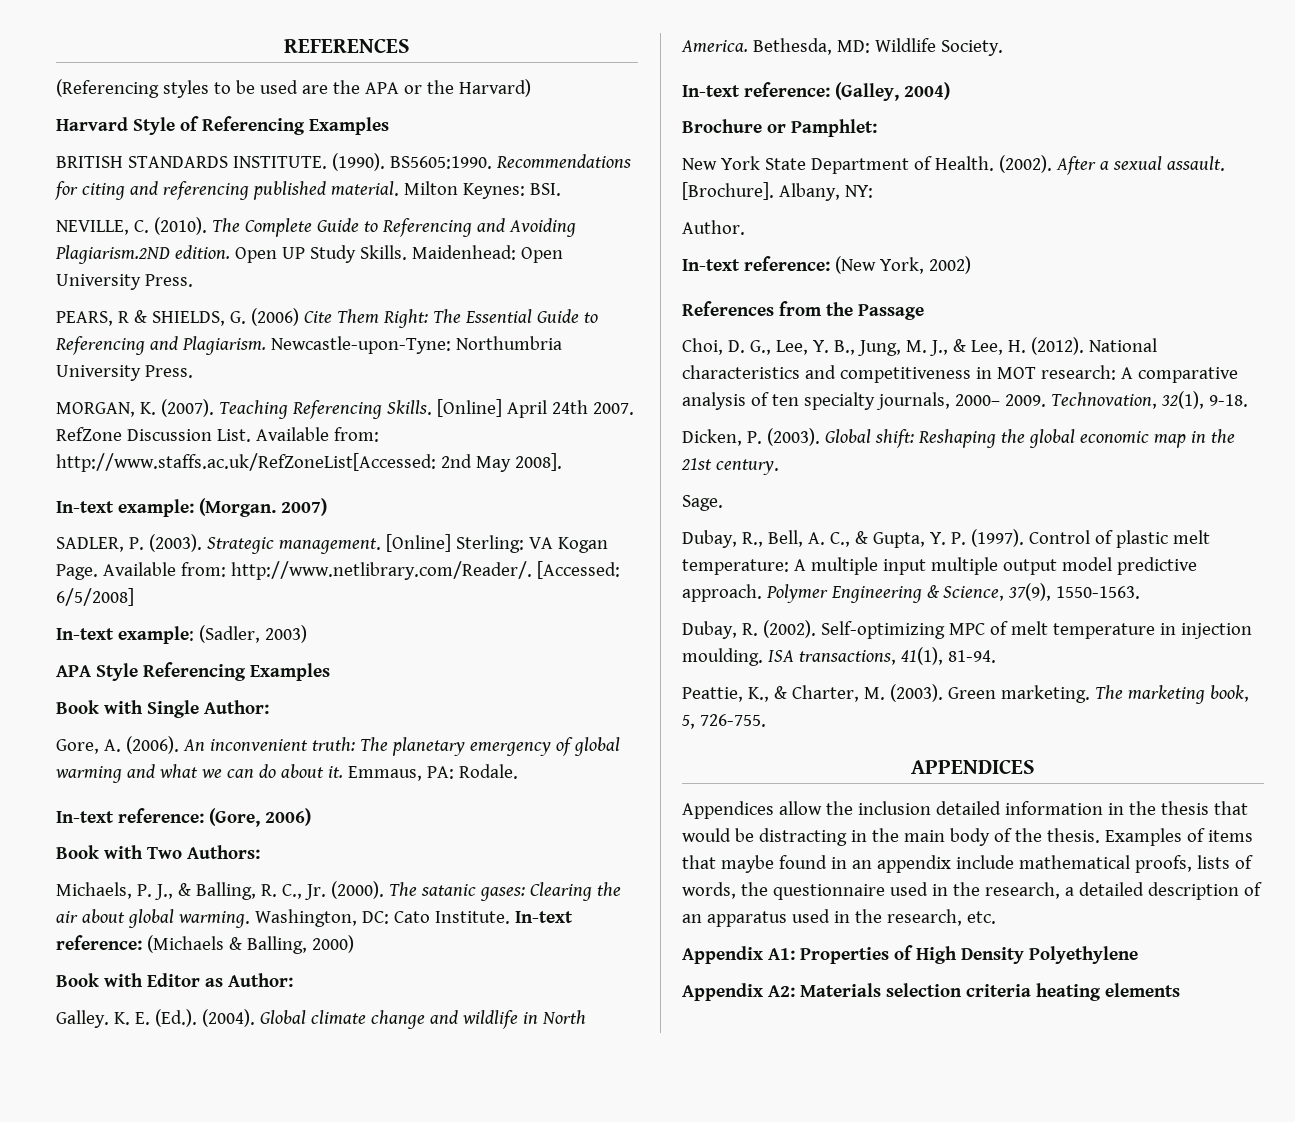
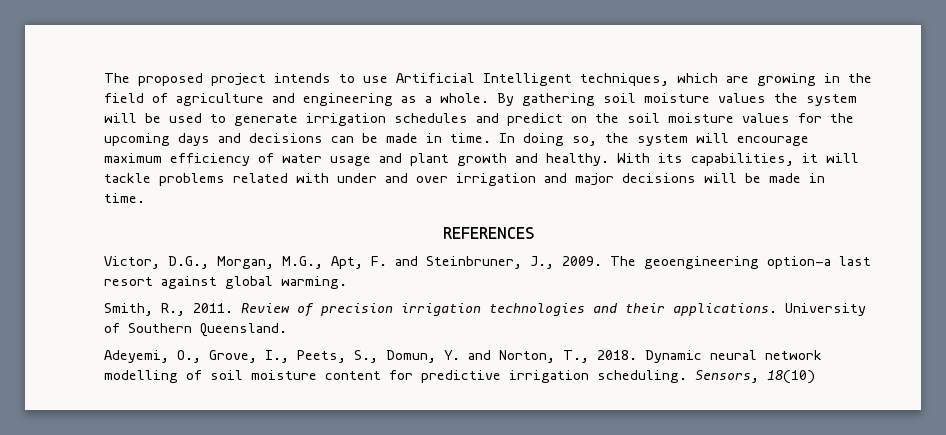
[284,38,410,53] [56,79,531,98] [56,116,389,135] [56,153,631,171] [55,181,561,200] [56,217,576,237] [55,245,563,264] [56,274,193,290] [56,308,598,328] [55,336,562,355] [56,365,193,381] [56,399,634,419] [56,427,379,442] [56,453,562,472] [56,498,327,517] [56,534,608,554] [56,561,620,580] [56,588,134,606] [56,625,307,644] [56,662,330,681] [56,700,269,718] [56,736,620,756] [55,764,518,783] [56,808,311,827] [56,845,260,859] [56,881,621,901] [56,909,573,928] [56,935,354,954] [56,973,293,987] [56,1009,586,1029] [681,38,1003,56] [682,82,950,101] [682,119,877,137] [682,155,1225,175] [682,182,873,201] [682,220,745,235] [682,256,971,274] [682,301,924,320] [682,337,1157,356] [682,365,1238,383] [682,391,1248,410] [682,428,1235,448] [681,458,779,475] [682,495,723,511] [682,529,1210,548] [682,557,1197,575] [682,583,1140,603] [682,620,1252,639] [682,647,996,666] [682,684,1249,704] [681,714,766,729] [911,759,1035,774] [682,801,1248,819] [682,828,1253,846] [682,855,1253,873] [682,882,1262,900] [682,909,996,927] [682,945,1138,964] [682,983,1180,1001] REFERENCES // (Referencing styles to be used are the APA or the Harvard) // Harvard Style of Referencing Examples // BRITISH STANDARDS INSTITUTE. (1990). BS5605:1990. Recommendations for citing and referencing published material. Milton Keynes: BSI. // NEVILLE, C. (2010). The Complete Guide to Referencing and Avoiding Plagiarism.2ND edition. Open UP Study Skills. Maidenhead: Open University Press. // PEARS, R & SHIELDS, G. (2006) Cite Them Right: The Essential Guide to Referencing and Plagiarism. Newcastle-upon-Tyne: Northumbria University Press. // MORGAN, K. (2007). Teaching Referencing Skills. [Online] April 24th 2007. RefZone Discussion List. Available from: http://www.staffs.ac.uk/RefZoneList[Accessed: 2nd May 2008]. // In-text example: (Morgan. 2007) // SADLER, P. (2003). Strategic management. [Online] Sterling: VA Kogan Page. Available from: http://www.netlibrary.com/Reader/. [Accessed: 6/5/2008] // In-text example: (Sadler, 2003) // APA Style Referencing Examples // Book with Single Author: // Gore, A. (2006). An inconvenient truth: The planetary emergency of global warming and what we can do about it. Emmaus, PA: Rodale. // In-text reference: (Gore, 2006) // Book with Two Authors: // Michaels, P. J., & Balling, R. C., Jr. (2000). The satanic gases: Clearing the air about global warming. Washington, DC: Cato Institute. In-text reference: (Michaels & Balling, 2000) // Book with Editor as Author: // Galley. K. E. (Ed.). (2004). Global climate change and wildlife in North America. Bethesda, MD: Wildlife Society. // In-text reference: (Galley, 2004) // Brochure or Pamphlet: // New York State Department of Health. (2002). After a sexual assault. [Brochure]. Albany, NY: // Author. // In-text reference: (New York, 2002) // References from the Passage // Choi, D. G., Lee, Y. B., Jung, M. J., & Lee, H. (2012). National characteristics and competitiveness in MOT research: A comparative analysis of ten specialty journals, 2000– 2009. Technovation, 32(1), 9-18. // Dicken, P. (2003). Global shift: Reshaping the global economic map in the 21st century. // Sage. // Dubay, R., Bell, A. C., & Gupta, Y. P. (1997). Control of plastic melt temperature: A multiple input multiple output model predictive approach. Polymer Engineering & Science, 37(9), 1550-1563. // Dubay, R. (2002). Self-optimizing MPC of melt temperature in injection moulding. ISA transactions, 41(1), 81-94. // Peattie, K., & Charter, M. (2003). Green marketing. The marketing book, 5, 726-755. // APPENDICES // Appendices allow the inclusion detailed information in the thesis that would be distracting in the main body of the thesis. Examples of items that maybe found in an appendix include mathematical proofs, lists of words, the questionnaire used in the research, a detailed description of an apparatus used in the research, etc. // Appendix A1: Properties of High Density Polyethylene // Appendix A2: Materials selection criteria heating elements -> [104,73,872,86] [104,93,857,106] [104,113,854,126] [104,133,809,146] [104,153,859,166] [104,173,825,186] [104,193,145,203] [442,227,535,239] [104,256,871,269] [104,276,347,289] [104,303,866,317] [104,323,287,337] [104,350,822,363] [104,370,815,384] The proposed project intends to use Artificial Intelligent techniques, which are growing in the field of agriculture and engineering as a whole. By gathering soil moisture values the system will be used to generate irrigation schedules and predict on the soil moisture values for the upcoming days and decisions can be made in time. In doing so, the system will encourage maximum efficiency of water usage and plant growth and healthy. With its capabilities, it will tackle problems related with under and over irrigation and major decisions will be made in time. // REFERENCES // Victor, D.G., Morgan, M.G., Apt, F. and Steinbruner, J., 2009. The geoengineering option-a last resort against global warming. // Smith, R., 2011. Review of precision irrigation technologies and their applications. University of Southern Queensland. // Adeyemi, O., Grove, I., Peets, S., Domun, Y. and Norton, T., 2018. Dynamic neural network modelling of soil moisture content for predictive irrigation scheduling. Sensors, 18(10)

